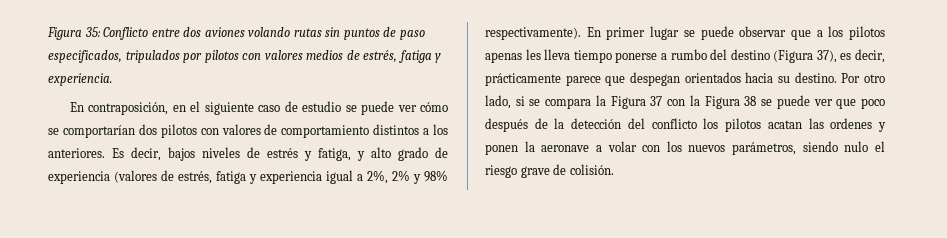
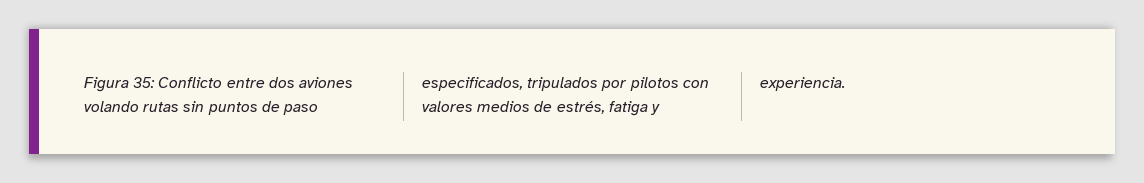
[69,101,449,115] [48,124,448,138] [48,147,448,161] [48,170,448,184] [485,26,885,40] [485,49,885,63] [485,72,885,86] [485,95,886,109] [485,118,886,132] [485,141,885,155] [485,164,614,178] // En contraposición, en el siguiente caso de estudio se puede ver cómo se comportarían dos pilotos con valores de comportamiento distintos a los anteriores. Es decir, bajos niveles de estrés y fatiga, y alto grado de experiencia (valores de estrés, fatiga y experiencia igual a 2%, 2% y 98% respectivamente). En primer lugar se puede observar que a los pilotos apenas les lleva tiempo ponerse a rumbo del destino (Figura 37), es decir, prácticamente parece que despegan orientados hacia su destino. Por otro lado, si se compara la Figura 37 con la Figura 38 se puede ver que poco después de la detección del conflicto los pilotos acatan las ordenes y ponen la aeronave a volar con los nuevos parámetros, siendo nulo el riesgo grave de colisión. -> (845, 84) none

